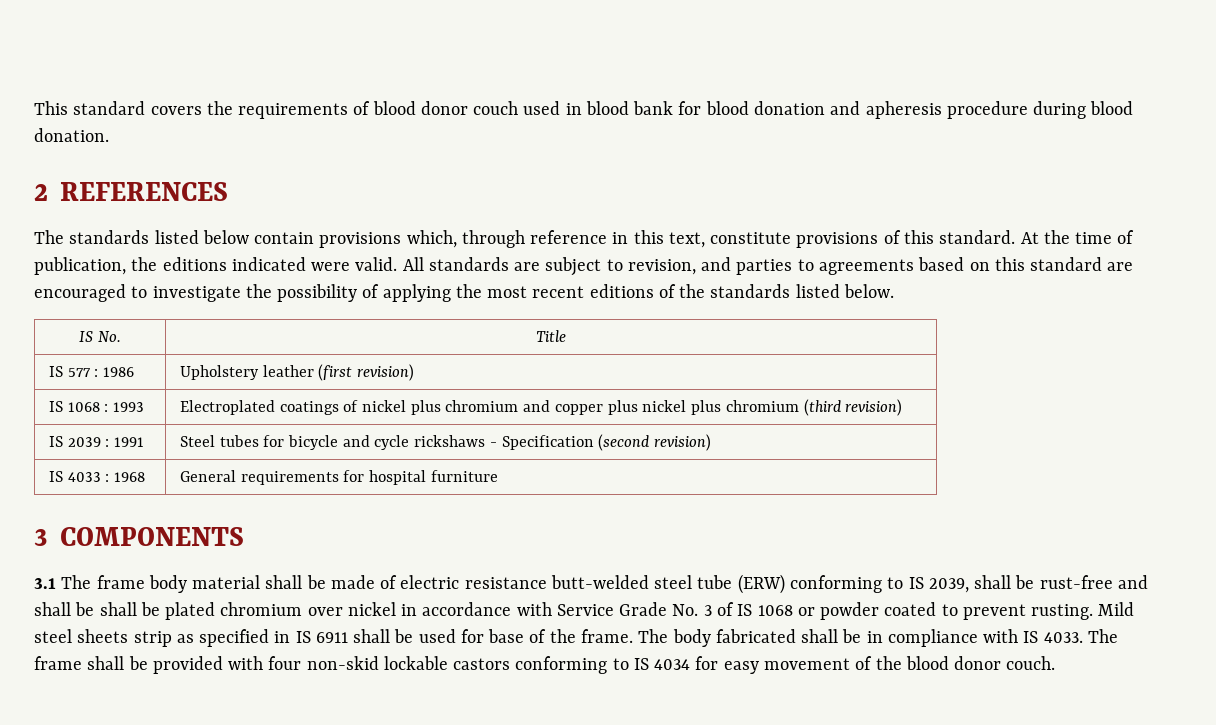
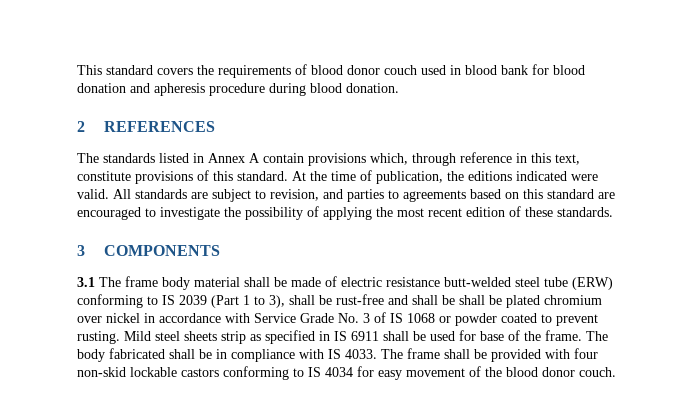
[202,230,249,244] below -> [193,153,260,163] in Annex A
[589,284,894,298] [79,331,121,342] [536,330,566,342] [48,366,135,377] [179,364,415,381] [48,401,145,412] [179,399,903,416] [48,436,145,447] [179,434,712,451] [48,471,146,482] [179,470,498,485] editions of the standards listed below. // IS No. | Title // IS 577 : 1986 | Upholstery leather (first revision) // IS 1068 : 1993 | Electroplated coatings of nickel plus chromium and copper plus nickel plus chromium (third revision) // IS 2039 : 1991 | Steel tubes for bicycle and cycle rickshaws - Specification (second revision) // IS 4033 : 1968 | General requirements for hospital furniture -> [466,206,613,217] edition of these standards.
[928,578,969,593] 2039, -> [179,295,285,308] 2039 (Part 1 to 3),

